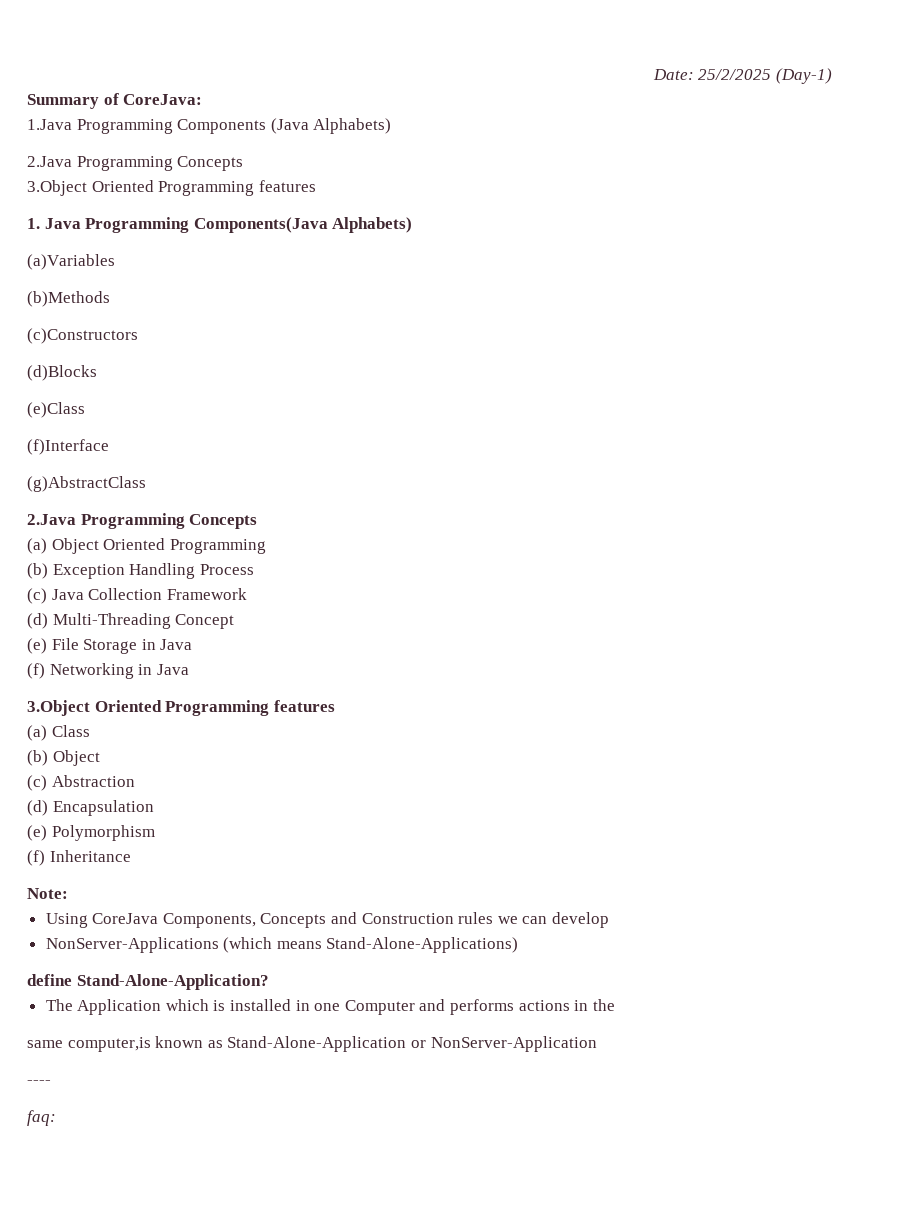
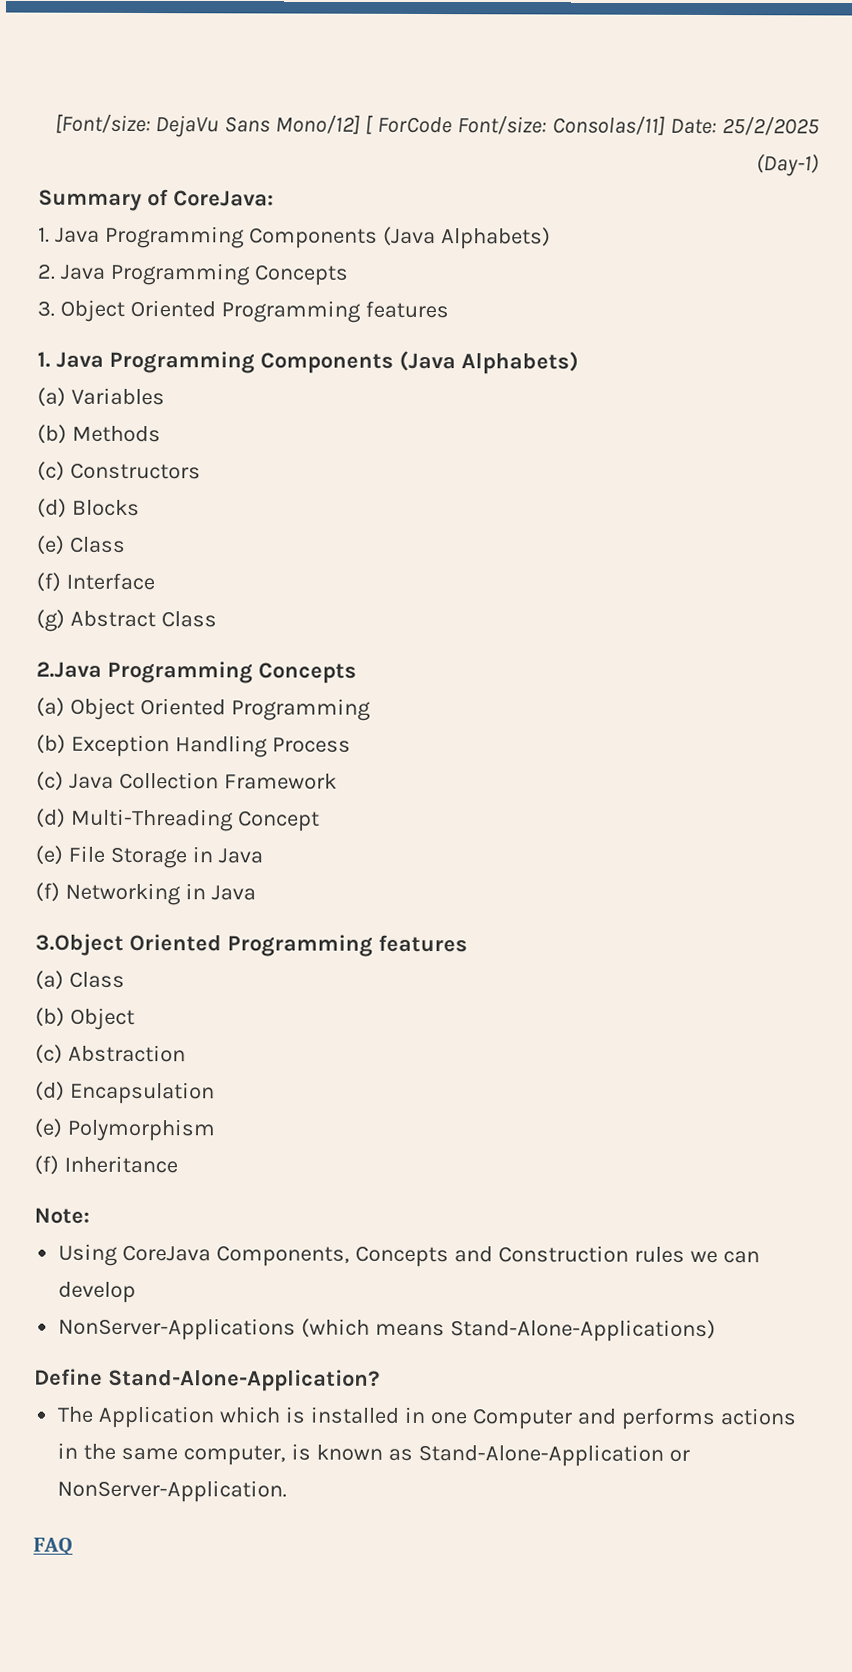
(652, 74) none -> [54,113,666,138] [Font/size: DejaVu Sans Mono/12] [ ForCode Font/size: Consolas/11]
[27,118,392,134] [27,156,244,171] [27,180,87,196] 1.Java Programming Components (Java Alphabets) // 2.Java Programming Concepts // 3.Object -> [38,225,551,250] [37,262,348,286] [37,299,125,322] 1. Java Programming Components (Java Alphabets) // 2. Java Programming Concepts // 3. Object
[193,217,413,233] [27,254,115,270] [27,291,110,307] [27,328,138,344] [27,365,97,381] [27,402,85,418] [27,439,109,455] [27,476,146,492] Components(Java Alphabets) // (a)Variables // (b)Methods // (c)Constructors // (d)Blocks // (e)Class // (f)Interface // (g)AbstractClass -> [259,350,579,375] [37,387,165,407] [37,424,161,444] [37,461,201,481] [37,498,140,518] [36,535,126,555] [36,572,155,592] [36,609,217,632] Components (Java Alphabets) // (a) Variables // (b) Methods // (c) Constructors // (d) Blocks // (e) Class // (f) Interface // (g) Abstract Class
[27,974,72,986] define -> [34,1368,103,1386] Define
[27,1037,151,1052] // same computer,is -> [121,1443,311,1466] same computer, is
[430,1036,597,1052] [27,1080,51,1085] [27,1110,56,1126] NonServer-Application // ---- // faq: -> [57,1479,288,1503] [33,1537,73,1556] NonServer-Application. // FAQ

